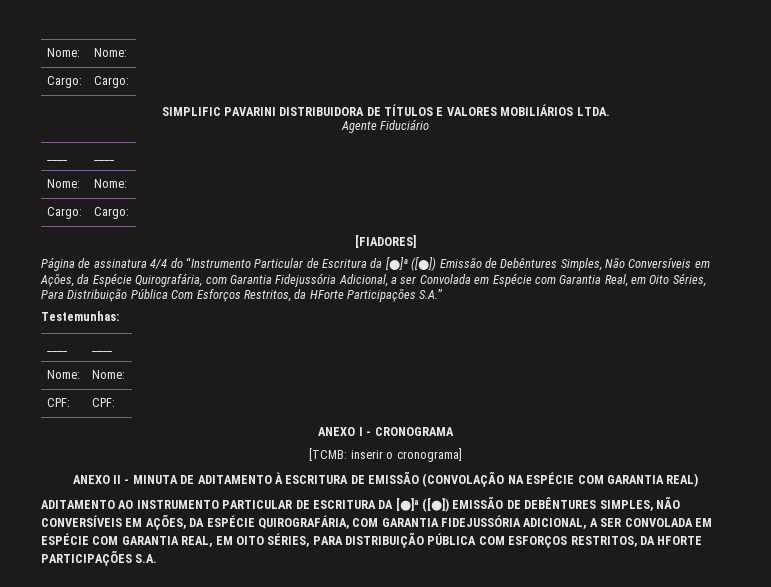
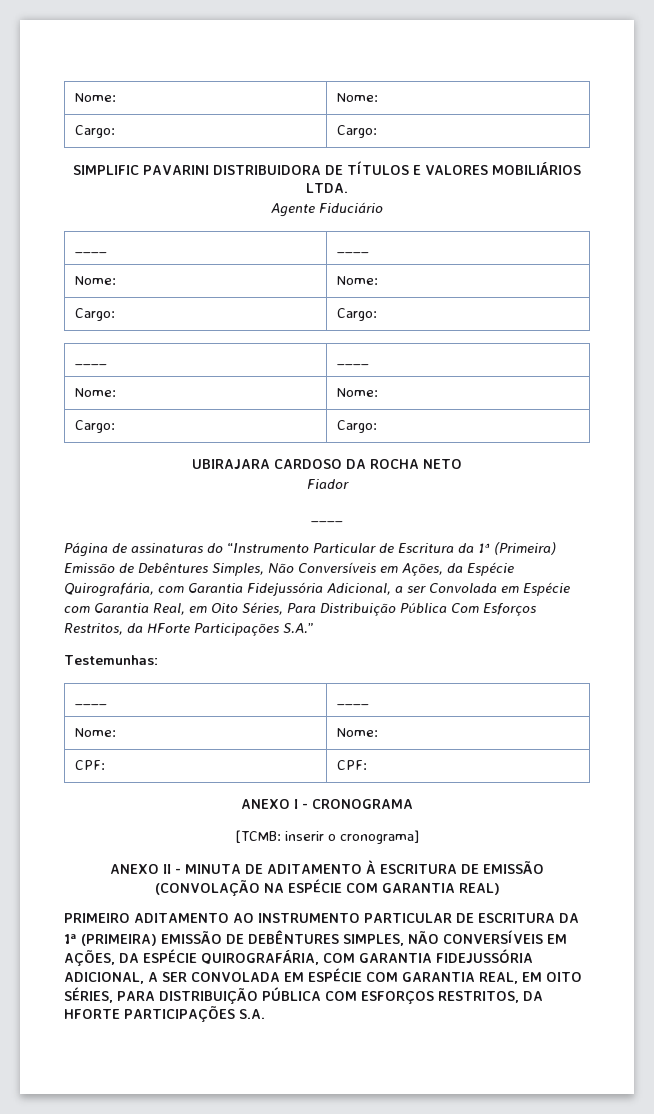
[355,235,416,248] // [FIADORES] -> [75,364,108,366] [337,364,370,366] [75,388,117,397] [337,388,379,397] [75,420,116,433] [337,420,378,433] [192,459,462,469] [306,479,349,489] [311,521,343,523] // ____ | ____ // Nome: | Nome: // Cargo: | Cargo: // UBIRAJARA CARDOSO DA ROCHA NETO // Fiador // ____
[93,259,168,269] assinatura 4/4 -> [131,543,203,553] assinaturas
[384,257,437,271] [●]ª ([●]) -> [478,542,556,555] 1ª (Primeira)
(699, 480) none -> [64,913,130,923] PRIMEIRO
[395,498,449,512] [●]ª ([●]) -> [64,934,157,946] 1ª (PRIMEIRA)

